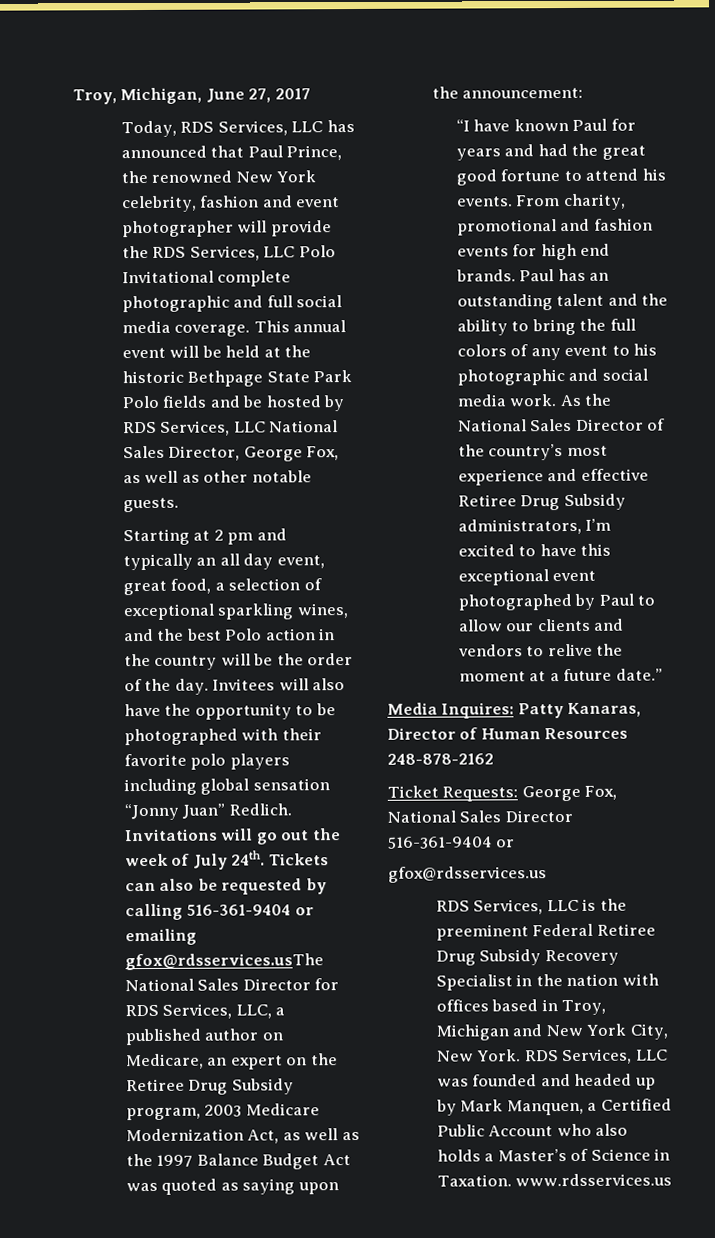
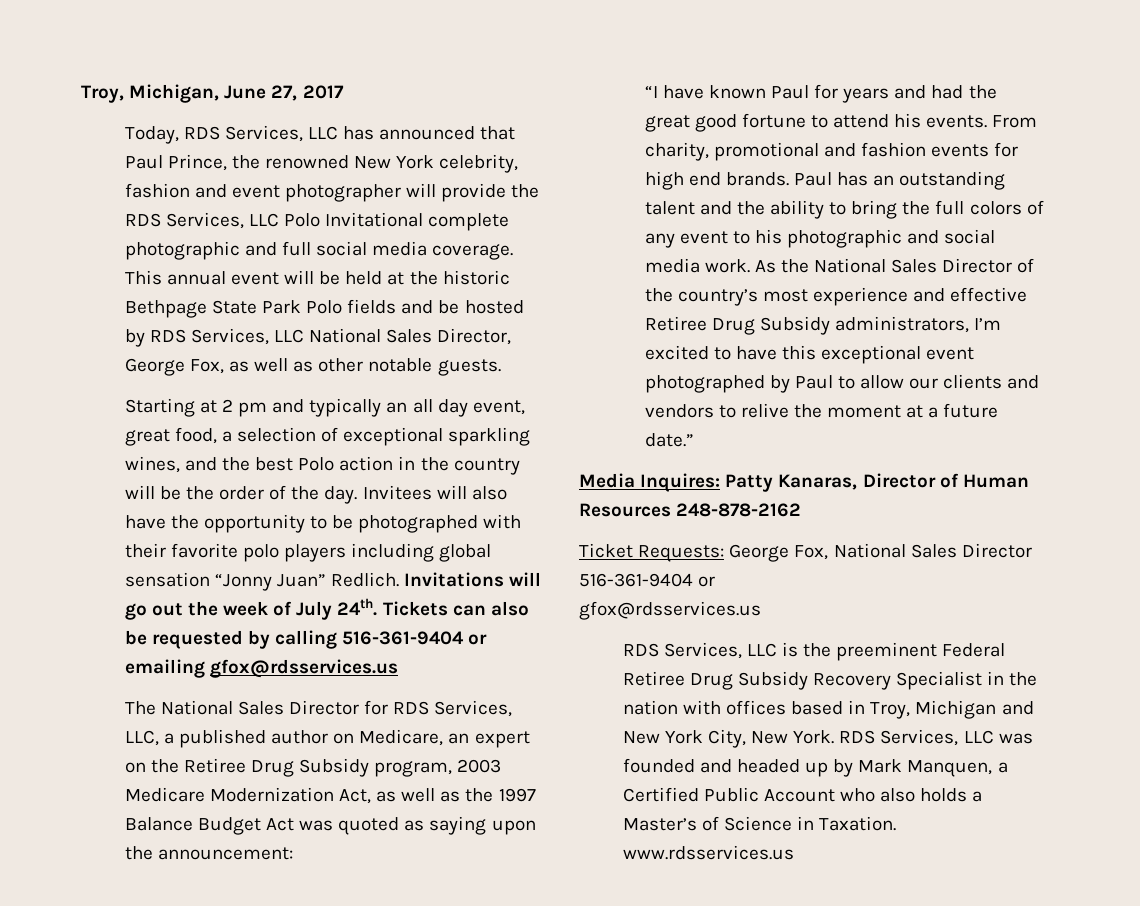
[125,953,325,971] gfox@rdsservices.usThe -> [209,659,398,678] [124,701,156,715] gfox@rdsservices.us // The

